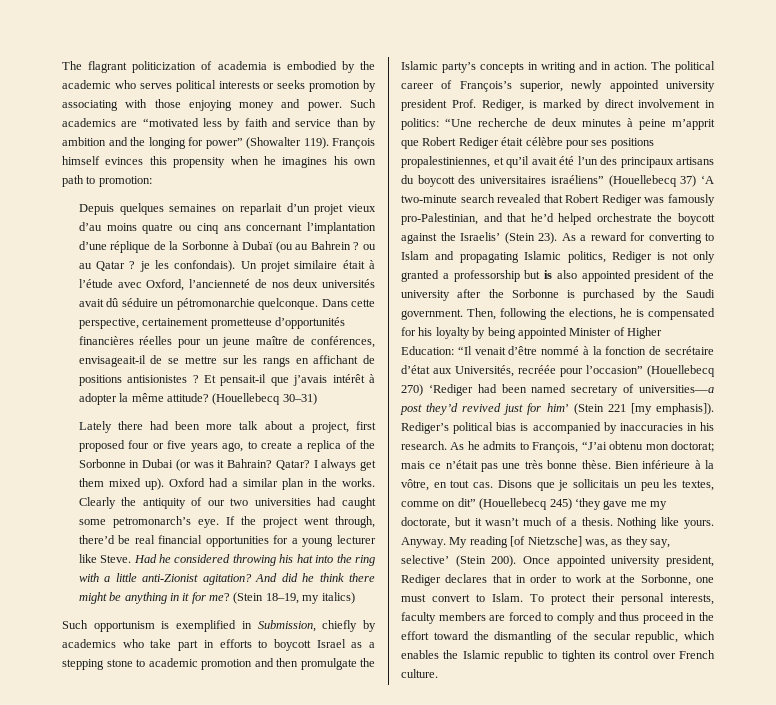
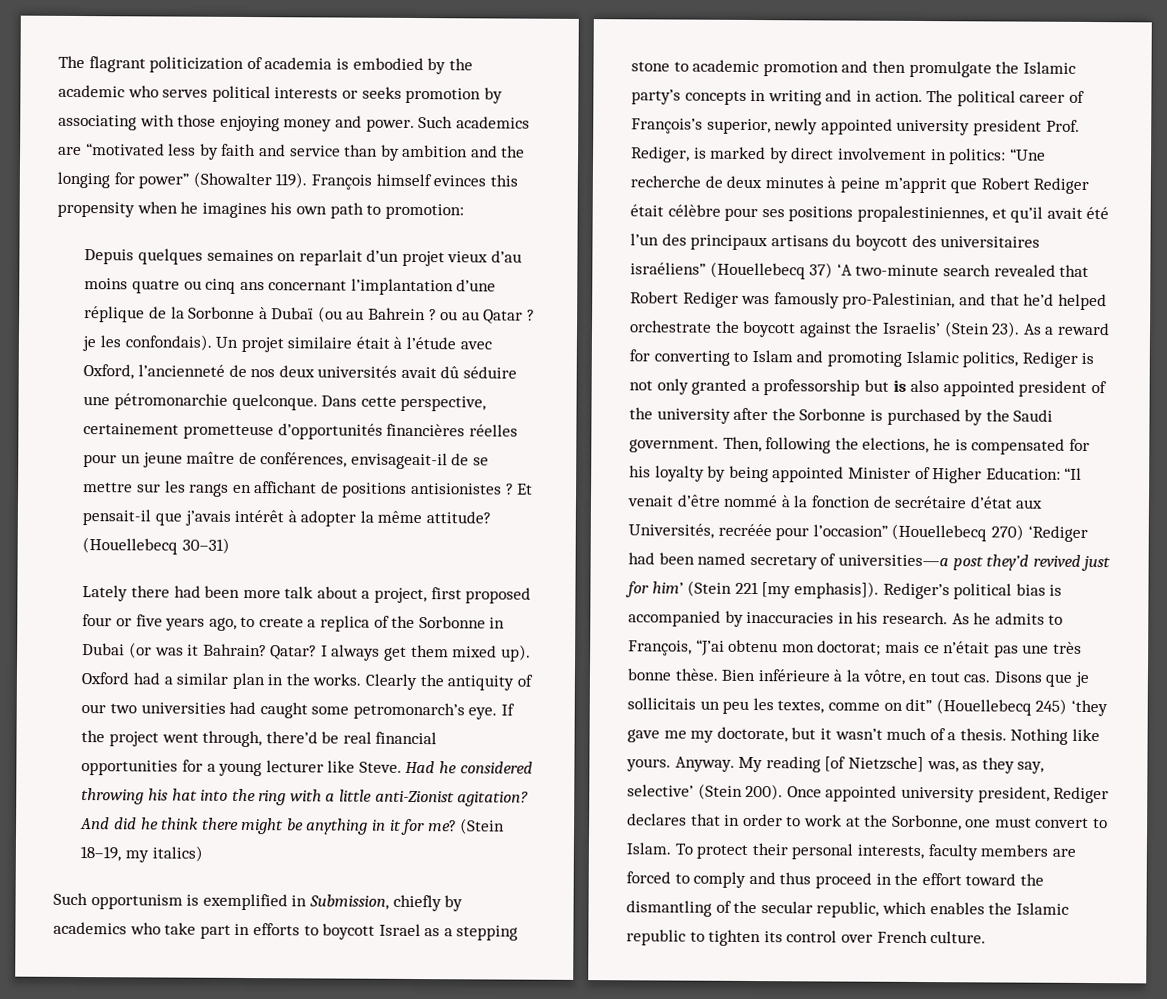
[161,301,175,307] un -> [83,396,111,406] une
[459,252,519,263] propagating -> [826,351,902,367] promoting

